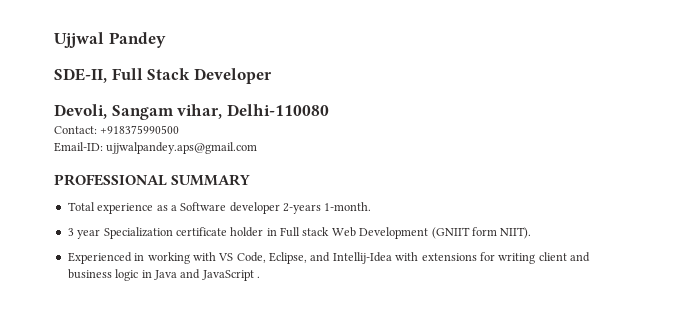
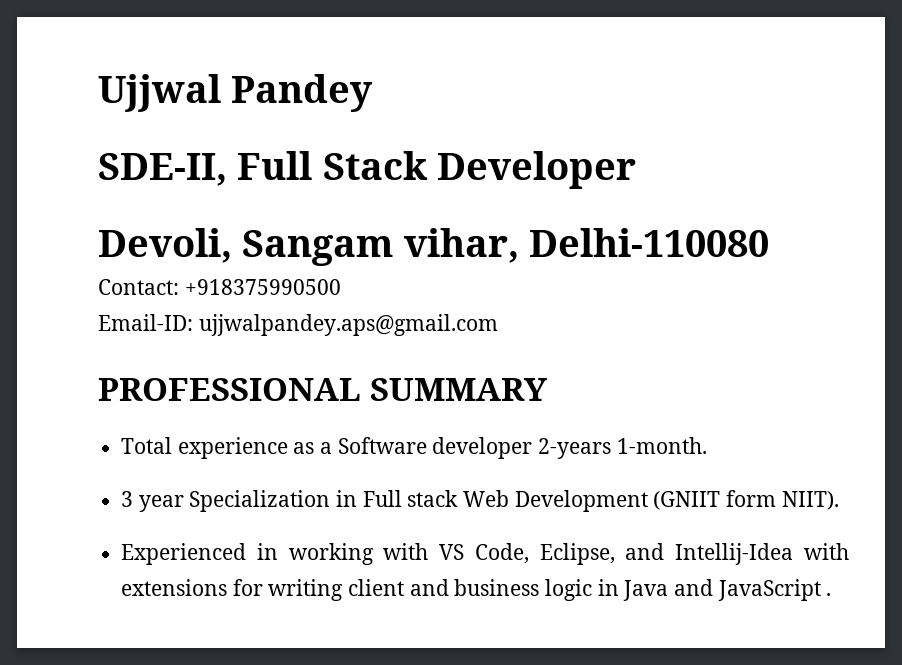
[175,227,264,237] certificate holder -> (331, 501) none

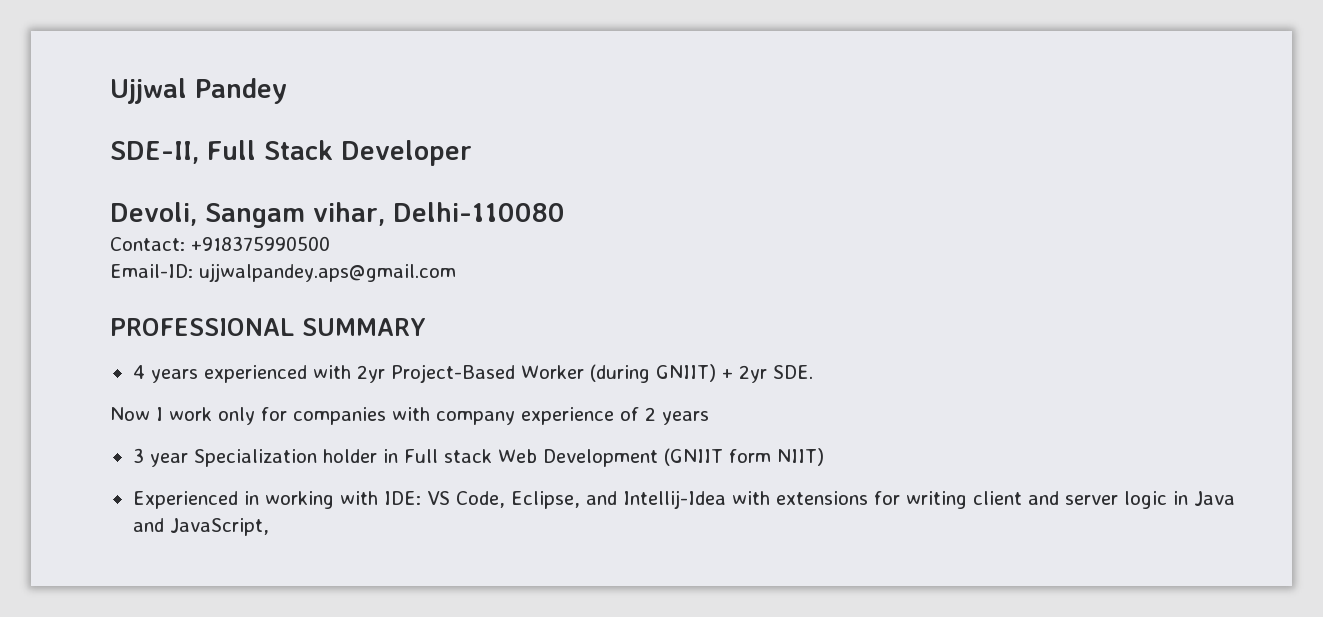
[121,437,707,459] Total experience as a Software developer 2-years 1-month. -> [132,364,813,383] [110,407,709,425] 4 years experienced with 2yr Project-Based Worker (during GNIIT) + 2yr SDE. // Now I work only for companies with company experience of 2 years
(331, 501) none -> [322,449,377,463] holder
[781,491,839,510] NIIT). -> [776,448,824,466] NIIT)
(429, 551) none -> [383,491,421,505] IDE:
[454,579,540,596] business -> [1064,495,1118,505] server
[717,579,832,601] JavaScript . -> [169,518,269,536] JavaScript,

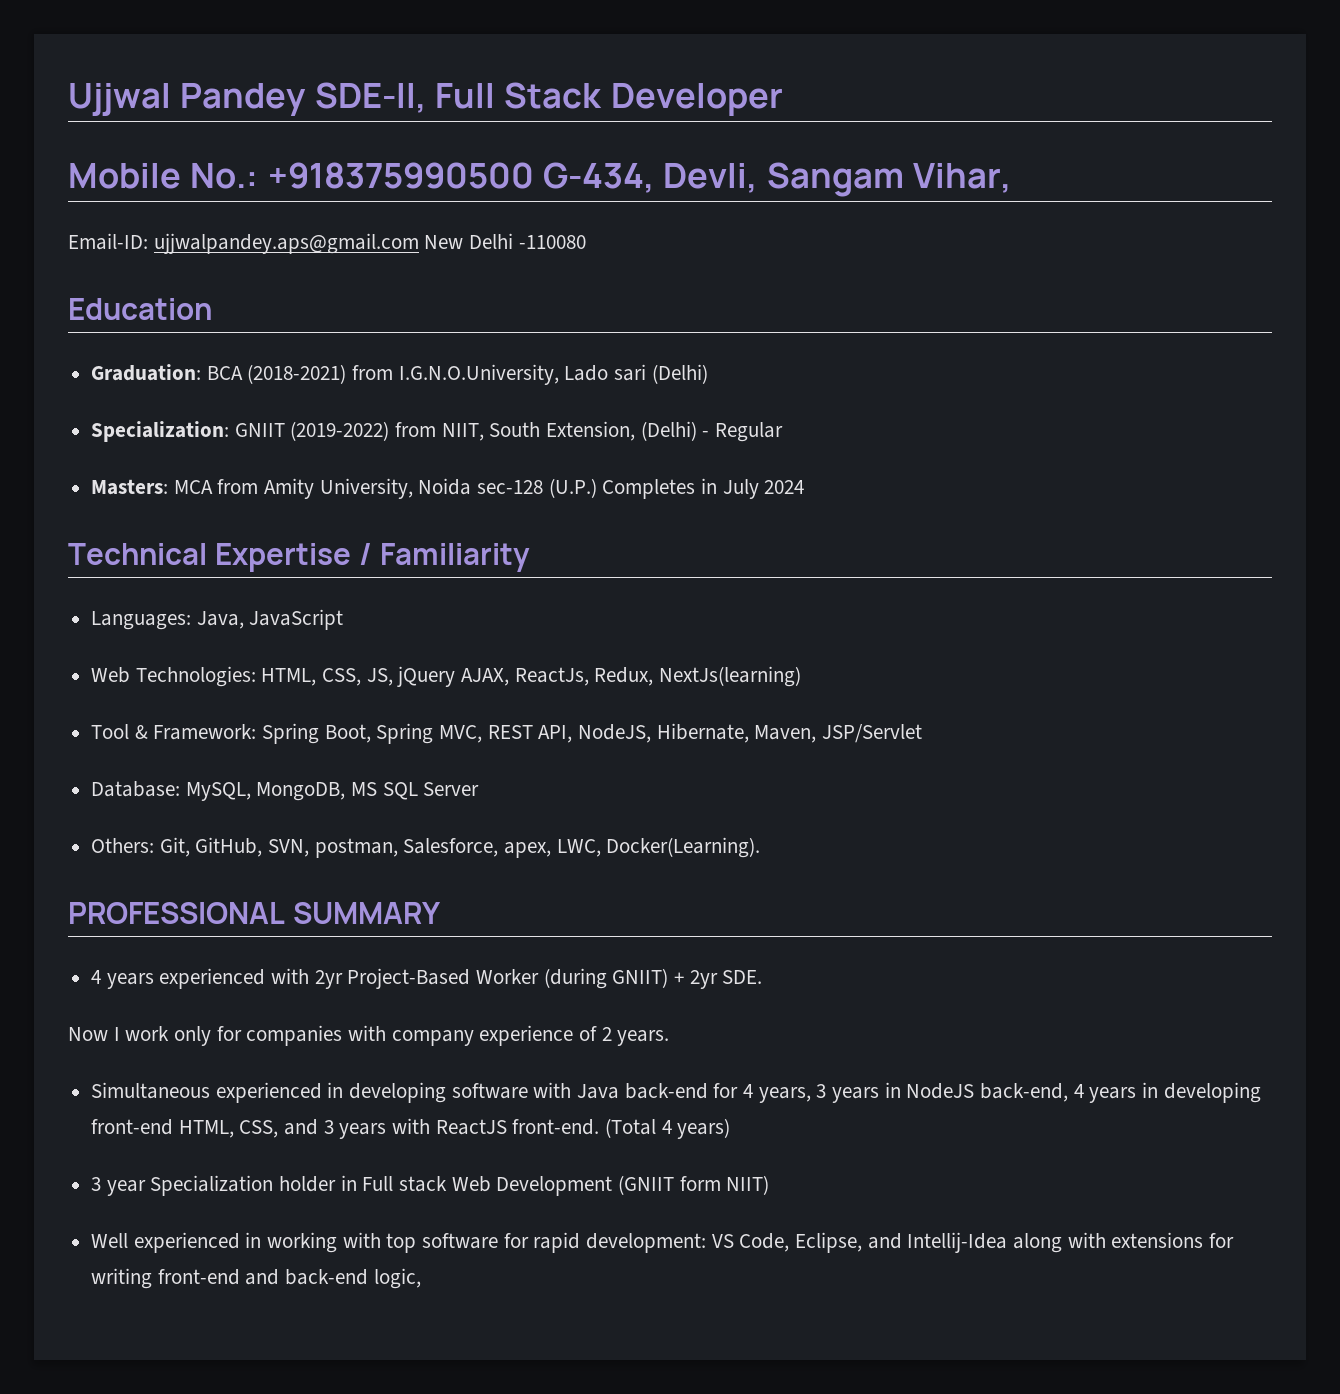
(287, 91) // -> (307, 99) none
[110,202,565,228] [110,236,330,251] [110,263,456,282] Devoli, Sangam vihar, Delhi-110080 // Contact: +918375990500 // Email-ID: ujjwalpandey.aps@gmail.com -> [68,162,1011,197] [68,233,586,254] [68,298,212,320] [91,364,708,385] [91,421,784,442] [91,478,805,499] [68,543,530,572] [91,609,344,630] [91,666,802,687] [91,723,923,744] [91,781,480,801] [91,837,761,858] Mobile No.: +918375990500 G-434, Devli, Sangam Vihar, // Email-ID: ujjwalpandey.aps@gmail.com New Delhi -110080 // Education // Graduation: BCA (2018-2021) from I.G.N.O.University, Lado sari (Delhi) // Specialization: GNIIT (2019-2022) from NIIT, South Extension, (Delhi) - Regular // Masters: MCA from Amity University, Noida sec-128 (U.P.) Completes in July 2024 // Technical Expertise / Familiarity // Languages: Java, JavaScript // Web Technologies: HTML, CSS, JS, jQuery AJAX, ReactJs, Redux, NextJs(learning) // Tool & Framework: Spring Boot, Spring MVC, REST API, NodeJS, Hibernate, Maven, JSP/Servlet // Database: MySQL, MongoDB, MS SQL Server // Others: Git, GitHub, SVN, postman, Salesforce, apex, LWC, Docker(Learning).
[662,411,709,425] years -> [617,1030,670,1046] [91,1082,1261,1103] [91,1118,731,1139] years. // Simultaneous experienced in developing software with Java back-end for 4 years, 3 years in NodeJS back-end, 4 years in developing front-end HTML, CSS, and 3 years with ReactJS front-end. (Total 4 years)
[132,491,238,509] Experienced -> [91,1232,240,1253] Well experienced
[383,491,421,505] IDE: -> [386,1232,707,1253] top software for rapid development:
(726, 499) none -> [1013,1233,1063,1253] along
[972,491,1235,509] [132,518,269,536] client and server logic in Java and JavaScript, -> [157,1268,421,1289] front-end and back-end logic,

